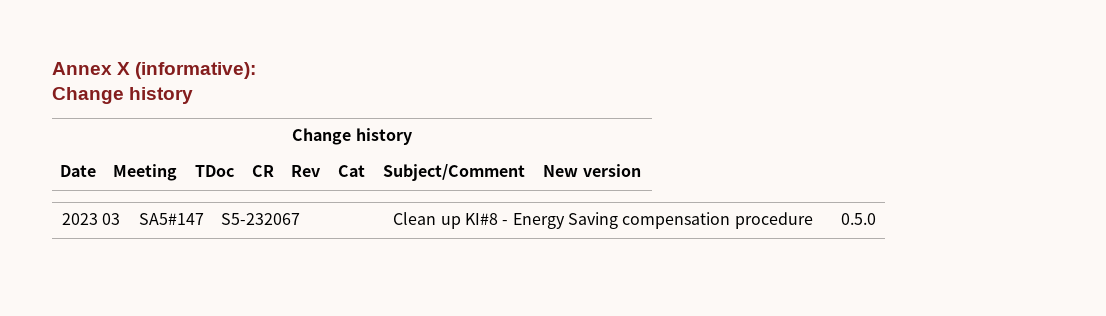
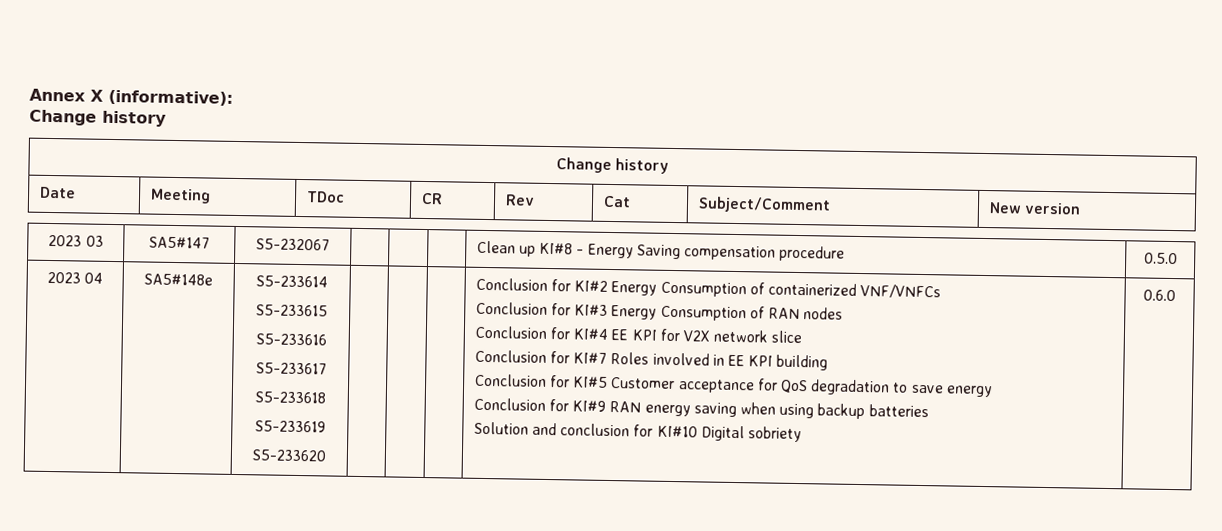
(876, 219) none -> [46,271,104,284] [144,273,213,286] [256,275,328,288] [256,304,328,317] [255,333,327,346] [255,362,327,375] [254,391,326,404] [254,420,326,433] [252,449,326,462] [475,277,942,299] [475,301,844,322] [474,325,803,344] [474,349,829,371] [474,373,993,398] [473,397,929,420] [473,421,802,443] [1143,289,1176,302] // 2023 04 | SA5#148e | S5-233614 // S5-233615 // S5-233616 // S5-233617 // S5-233618 // S5-233619 // S5-233620 | | | | Conclusion for KI#2 Energy Consumption of containerized VNF/VNFCs // Conclusion for KI#3 Energy Consumption of RAN nodes // Conclusion for KI#4 EE KPI for V2X network slice // Conclusion for KI#7 Roles involved in EE KPI building // Conclusion for KI#5 Customer acceptance for QoS degradation to save energy // Conclusion for KI#9 RAN energy saving when using backup batteries // Solution and conclusion for KI#10 Digital sobriety | 0.6.0

